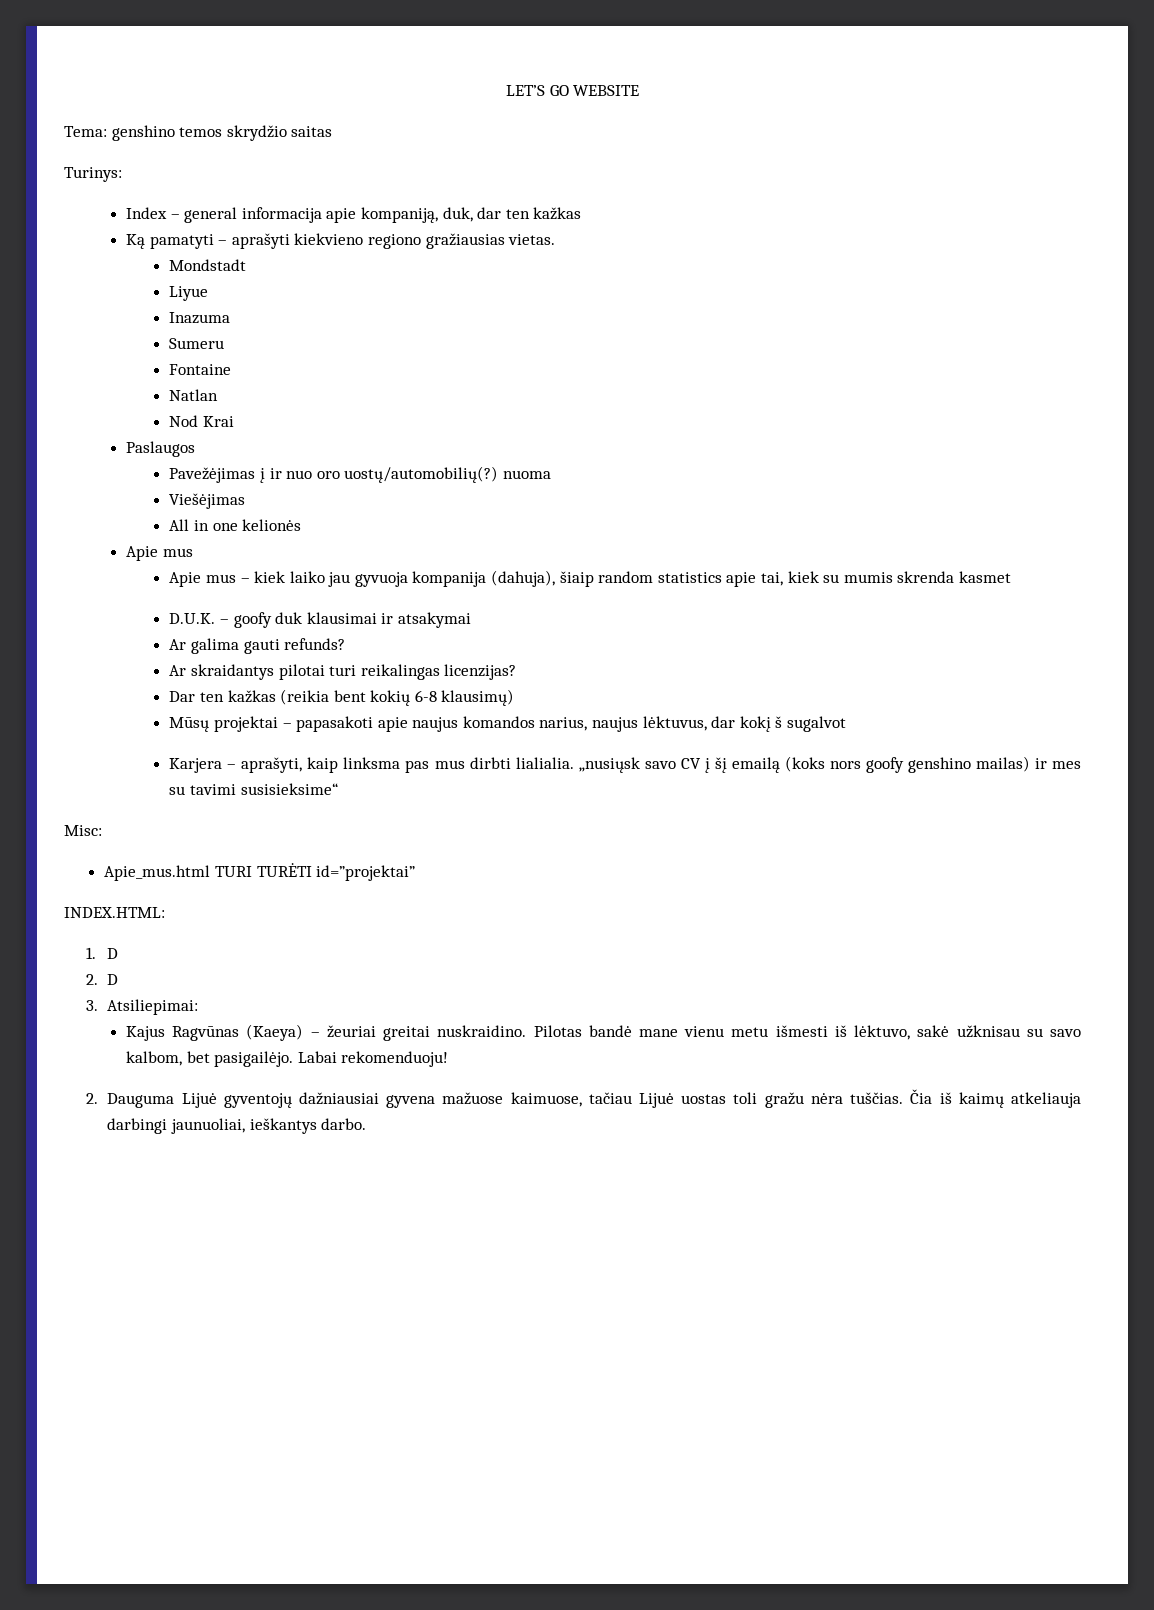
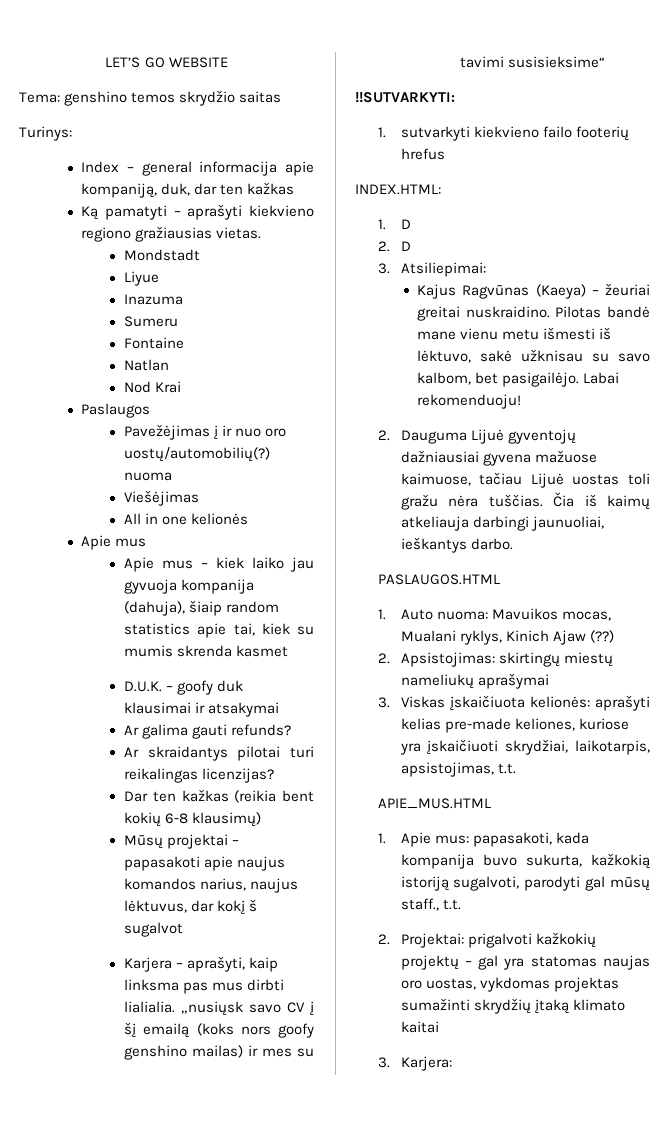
[64,825,102,836] [104,863,416,881] Misc: // Apie_mus.html TURI TURĖTI id=”projektai” -> [355,92,455,103] [377,126,629,141] [400,148,445,160] !!SUTVARKYTI: // 1. sutvarkyti kiekvieno failo footerių hrefus
(367, 1124) none -> [377,574,500,585] [377,608,611,621] [400,630,614,645] [377,652,613,667] [400,673,549,689] [377,695,650,711] [400,718,629,733] [399,739,650,755] [400,762,516,777] [377,798,491,809] [377,832,589,847] [400,853,650,869] [400,876,650,891] [400,898,461,911] [377,932,596,948] [400,955,650,970] [400,977,619,992] [400,998,625,1014] [400,1021,439,1033] [377,1056,452,1071] // PASLAUGOS.HTML // 1. Auto nuoma: Mavuikos mocas, Mualani ryklys, Kinich Ajaw (??) // 2. Apsistojimas: skirtingų miestų nameliukų aprašymai // 3. Viskas įskaičiuota kelionės: aprašyti kelias pre-made keliones, kuriose yra įskaičiuoti skrydžiai, laikotarpis, apsistojimas, t.t. // APIE_MUS.HTML // 1. Apie mus: papasakoti, kada kompanija buvo sukurta, kažkokią istoriją sugalvoti, parodyti gal mūsų staff., t.t. // 2. Projektai: prigalvoti kažkokių projektų – gal yra statomas naujas oro uostas, vykdomas projektas sumažinti skrydžių įtaką klimato kaitai // 3. Karjera:

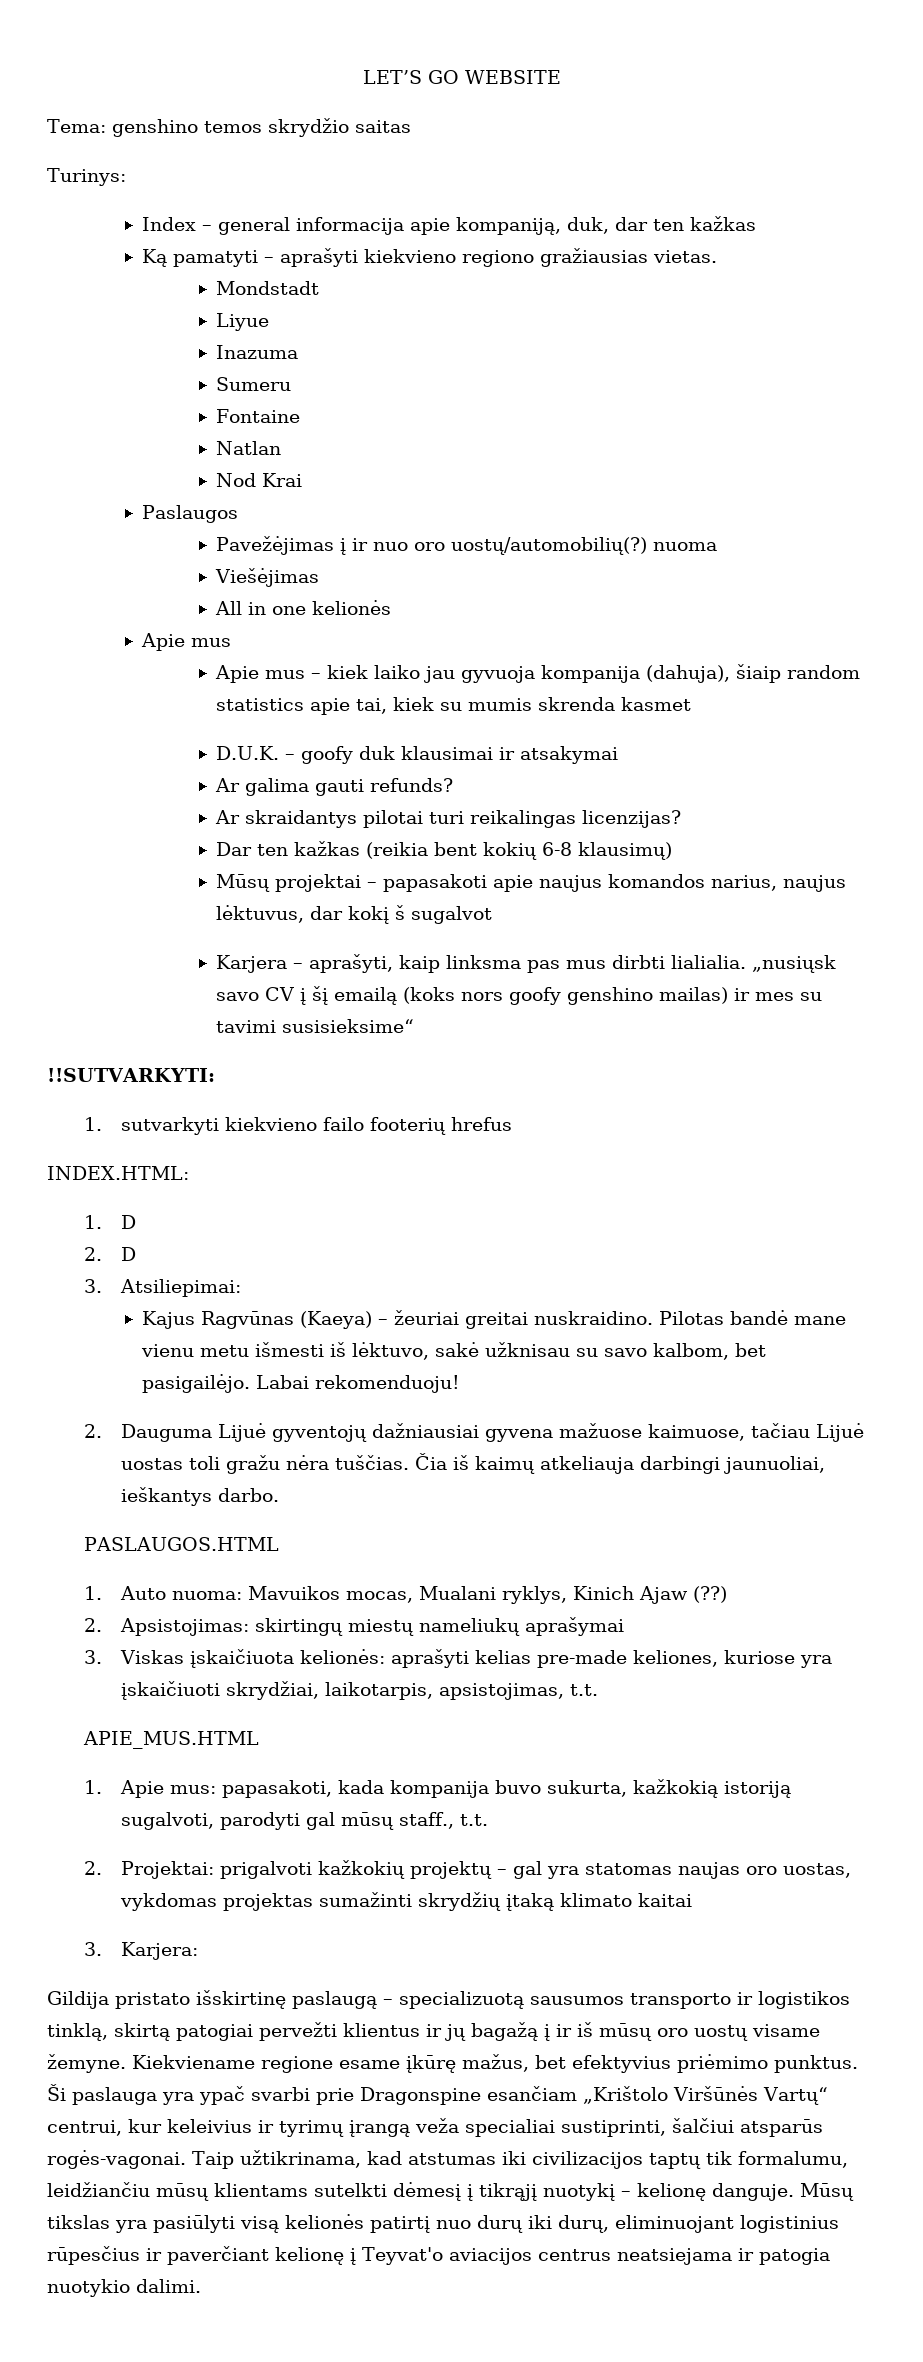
(452, 1063) none -> [47,1990,850,2009] [47,2022,820,2041] [47,2054,858,2073] [47,2084,828,2105] [47,2118,823,2137] [47,2150,848,2169] [47,2182,854,2201] [47,2214,839,2233] [47,2246,830,2265] [47,2279,201,2297] // Gildija pristato išskirtinę paslaugą – specializuotą sausumos transporto ir logistikos tinklą, skirtą patogiai pervežti klientus ir jų bagažą į ir iš mūsų oro uostų visame žemyne. Kiekviename regione esame įkūrę mažus, bet efektyvius priėmimo punktus. Ši paslauga yra ypač svarbi prie Dragonspine esančiam „Krištolo Viršūnės Vartų“ centrui, kur keleivius ir tyrimų įrangą veža specialiai sustiprinti, šalčiui atsparūs rogės-vagonai. Taip užtikrinama, kad atstumas iki civilizacijos taptų tik formalumu, leidžiančiu mūsų klientams sutelkti dėmesį į tikrąjį nuotykį – kelionę danguje. Mūsų tikslas yra pasiūlyti visą kelionės patirtį nuo durų iki durų, eliminuojant logistinius rūpesčius ir paverčiant kelionę į Teyvat'o aviacijos centrus neatsiejama ir patogia nuotykio dalimi.

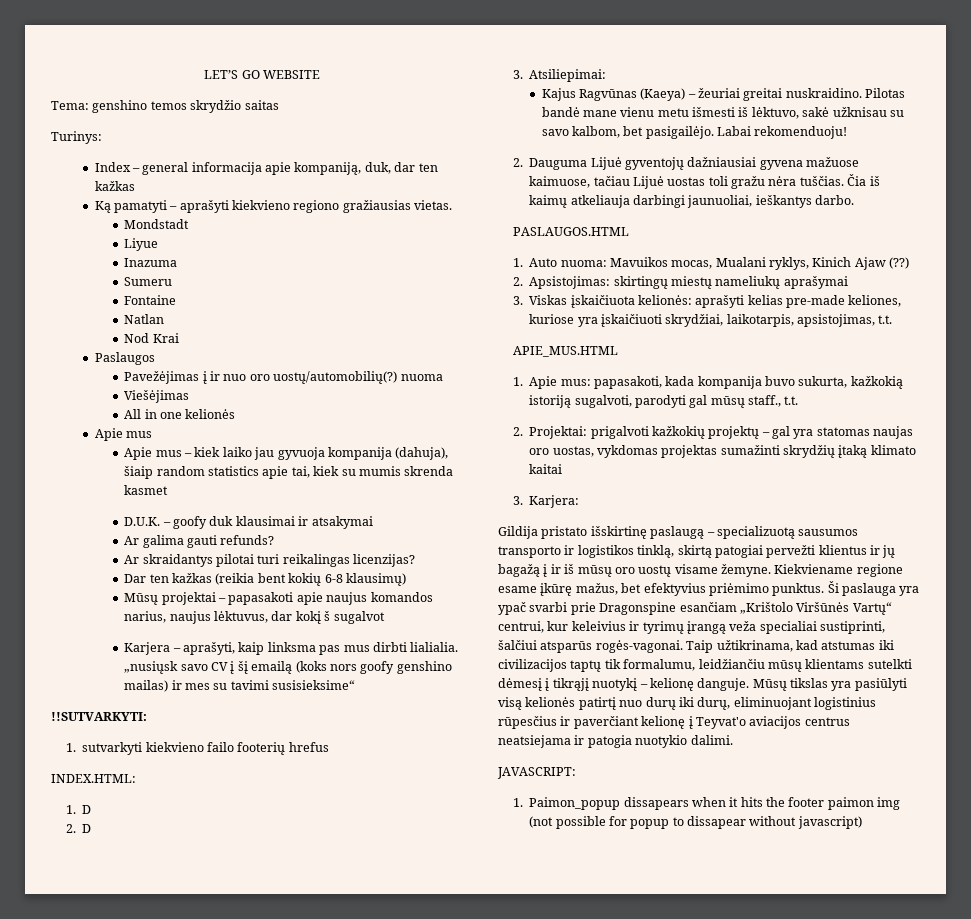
(201, 2286) none -> [497,767,576,779] [512,797,901,810] [529,816,862,829] // JAVASCRIPT: // 1. Paimon_popup dissapears when it hits the footer paimon img (not possible for popup to dissapear without javascript)

